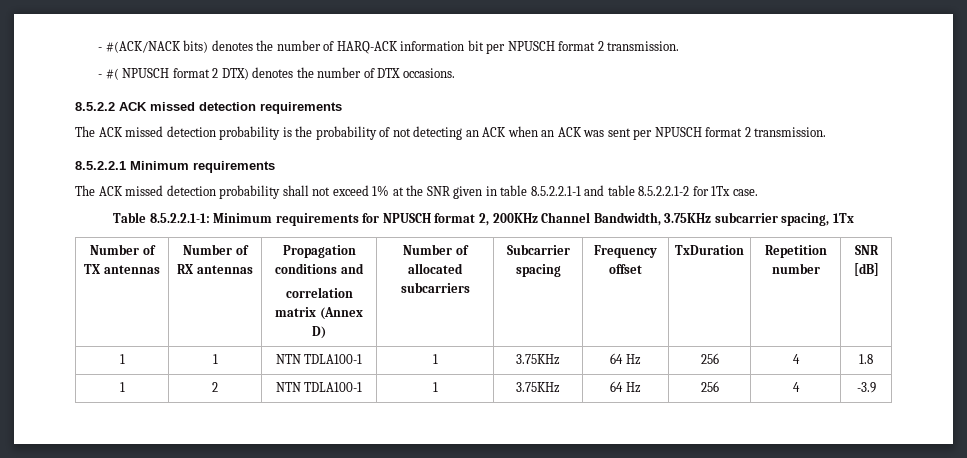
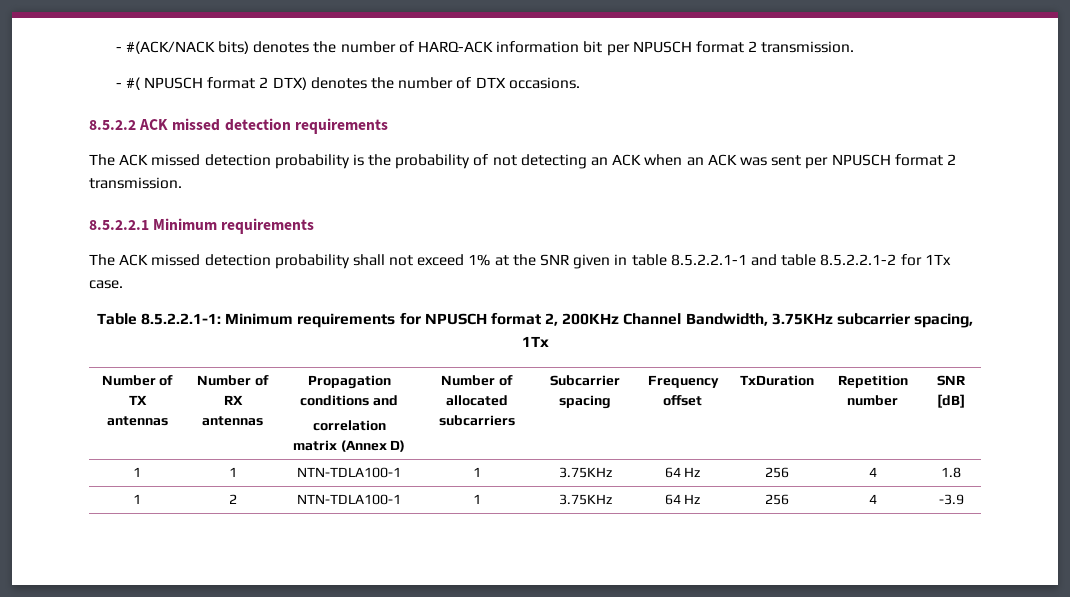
[275,354,363,364] NTN TDLA100-1 -> [297,467,401,478] NTN-TDLA100-1
[275,382,363,392] NTN TDLA100-1 -> [297,494,401,505] NTN-TDLA100-1

